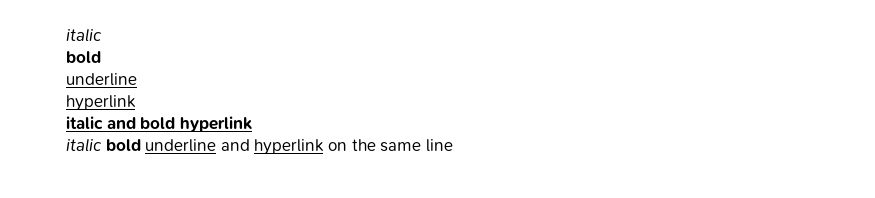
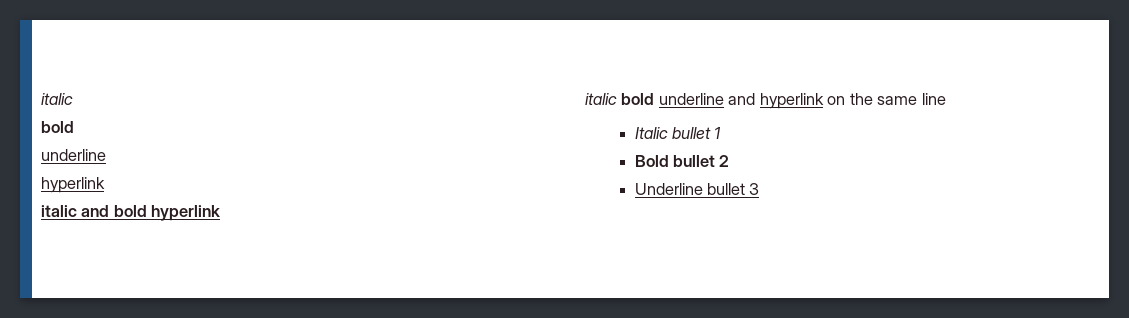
(453, 145) none -> [634,127,722,139] [634,155,730,167] [634,183,760,195] // Italic bullet 1 // Bold bullet 2 // Underline bullet 3

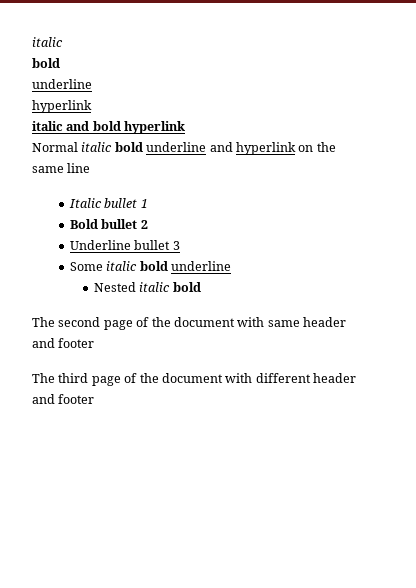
(221, 213) none -> [32,142,78,152] Normal
(760, 189) none -> [69,261,232,271] [94,282,201,292] [32,317,346,330] [32,338,95,348] [32,373,356,386] [32,394,95,404] // Some italic bold underline // Nested italic bold // The second page of the document with same header and footer // The third page of the document with different header and footer

